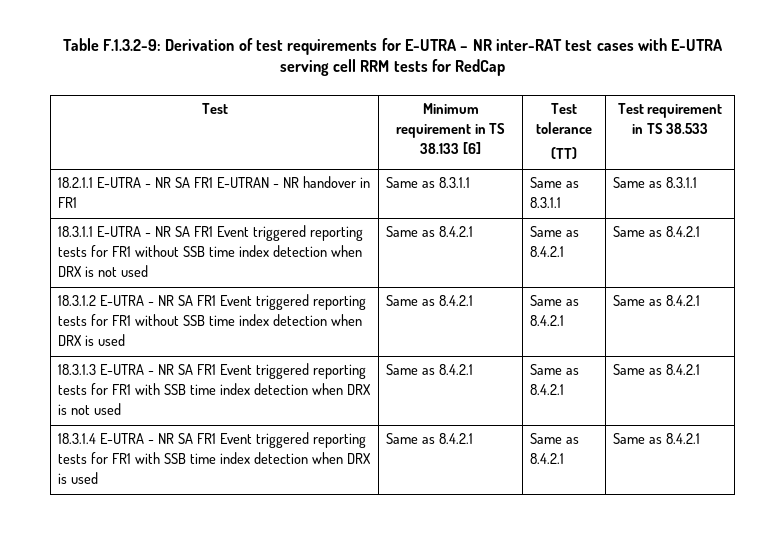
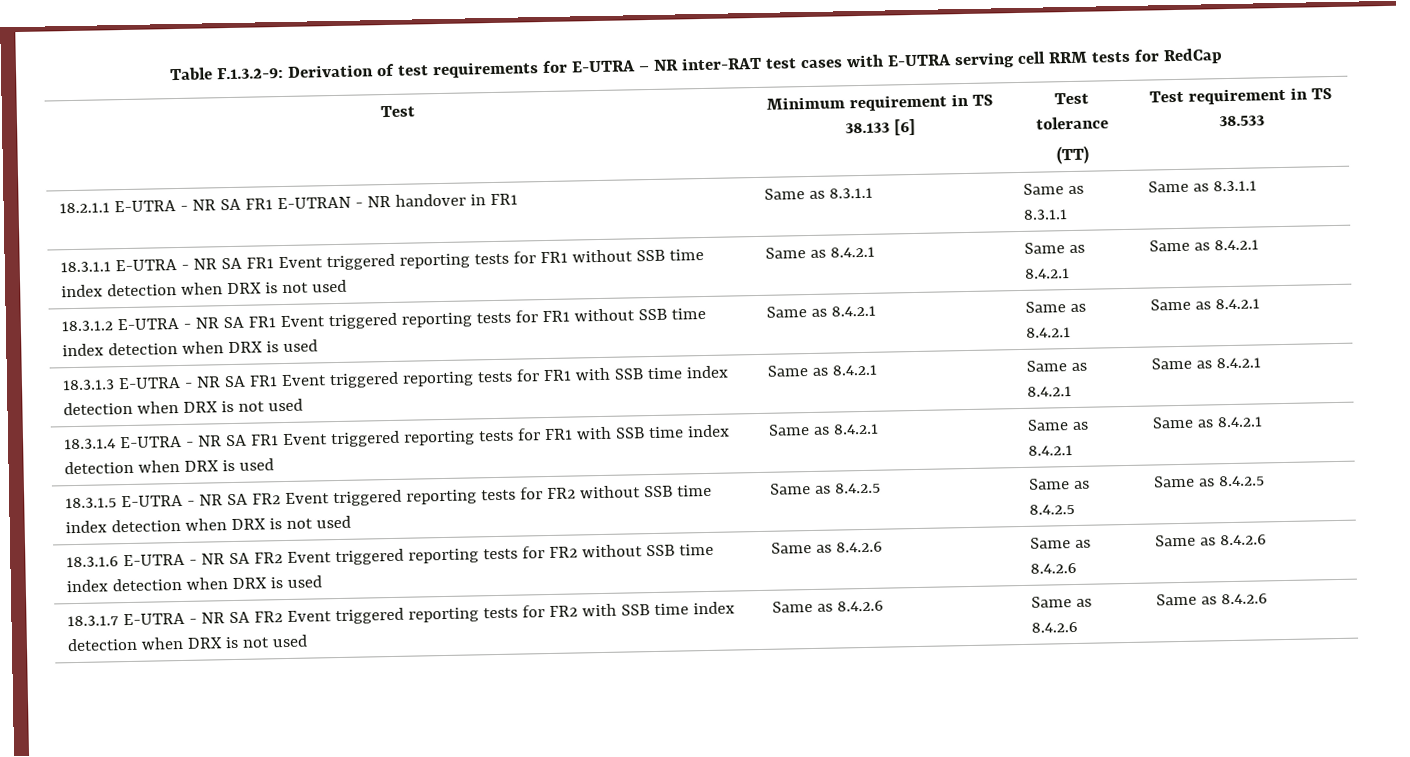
(701, 438) none -> [64,484,712,509] [64,515,351,534] [769,482,881,495] [1027,478,1090,490] [1028,503,1075,515] [1152,475,1265,488] [65,543,714,568] [65,575,322,593] [770,541,883,554] [1029,537,1091,549] [1029,562,1077,574] [1154,534,1267,547] [66,601,735,627] [66,634,308,652] [771,600,884,613] [1030,596,1092,608] [1030,621,1078,633] [1155,593,1268,606] // 18.3.1.5 E-UTRA - NR SA FR2 Event triggered reporting tests for FR2 without SSB time index detection when DRX is not used | Same as 8.4.2.5 | Same as 8.4.2.5 | Same as 8.4.2.5 // 18.3.1.6 E-UTRA - NR SA FR2 Event triggered reporting tests for FR2 without SSB time index detection when DRX is used | Same as 8.4.2.6 | Same as 8.4.2.6 | Same as 8.4.2.6 // 18.3.1.7 E-UTRA - NR SA FR2 Event triggered reporting tests for FR2 with SSB time index detection when DRX is not used | Same as 8.4.2.6 | Same as 8.4.2.6 | Same as 8.4.2.6

